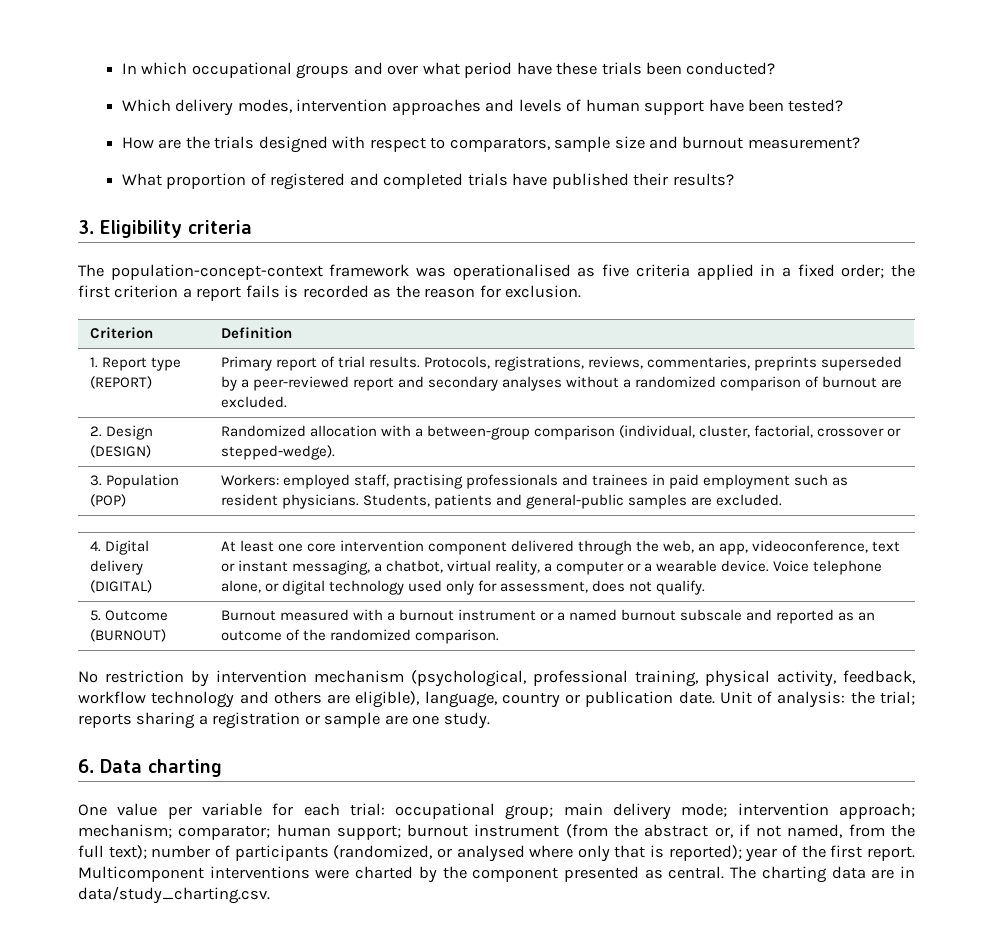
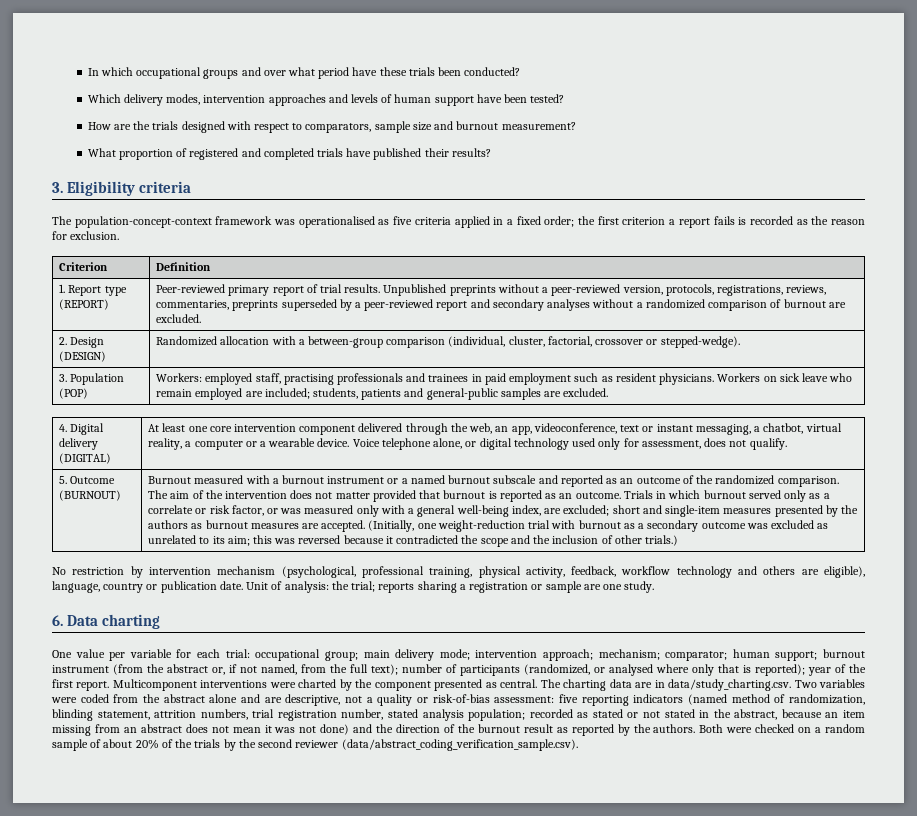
[220,356,272,371] Primary -> [156,284,270,296] Peer-reviewed primary
[423,356,490,369] Protocols, -> [383,284,714,296] Unpublished preprints without a peer-reviewed version, protocols,
[362,494,430,507] Students, -> [717,373,853,382] [156,388,358,400] Workers on sick leave who remain employed are included; students,
(499, 636) none -> [148,490,830,502] [148,505,859,517] [148,520,829,532] [148,535,679,547] The aim of the intervention does not matter provided that burnout is reported as an outcome. Trials in which burnout served only as a correlate or risk factor, or was measured only with a general well-being index, are excluded; short and single-item measures presented by the authors as burnout measures are accepted. (Initially, one weight-reduction trial with burnout as a secondary outcome was excluded as unrelated to its aim; this was reversed because it contradicted the scope and the inclusion of other trials.)
(270, 895) none -> [794,679,866,688] [51,694,865,706] [52,709,865,721] [52,724,866,736] [52,739,578,751] Two variables were coded from the abstract alone and are descriptive, not a quality or risk-of-bias assessment: five reporting indicators (named method of randomization, blinding statement, attrition numbers, trial registration number, stated analysis population; recorded as stated or not stated in the abstract, because an item missing from an abstract does not mean it was not done) and the direction of the burnout result as reported by the authors. Both were checked on a random sample of about 20% of the trials by the second reviewer (data/abstract_coding_verification_sample.csv).

